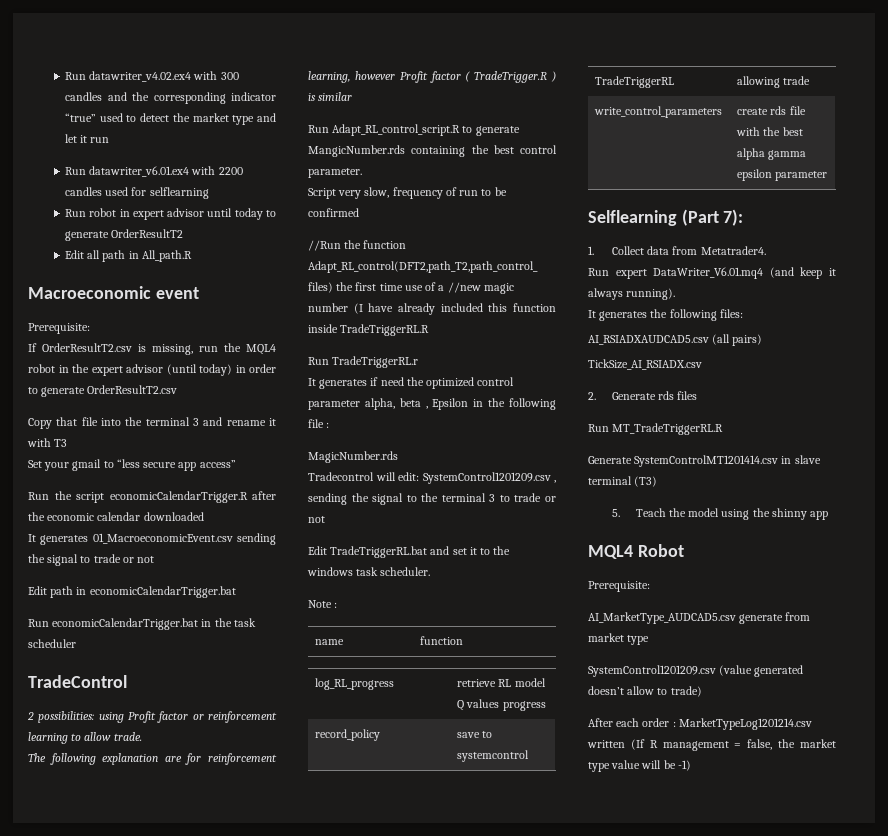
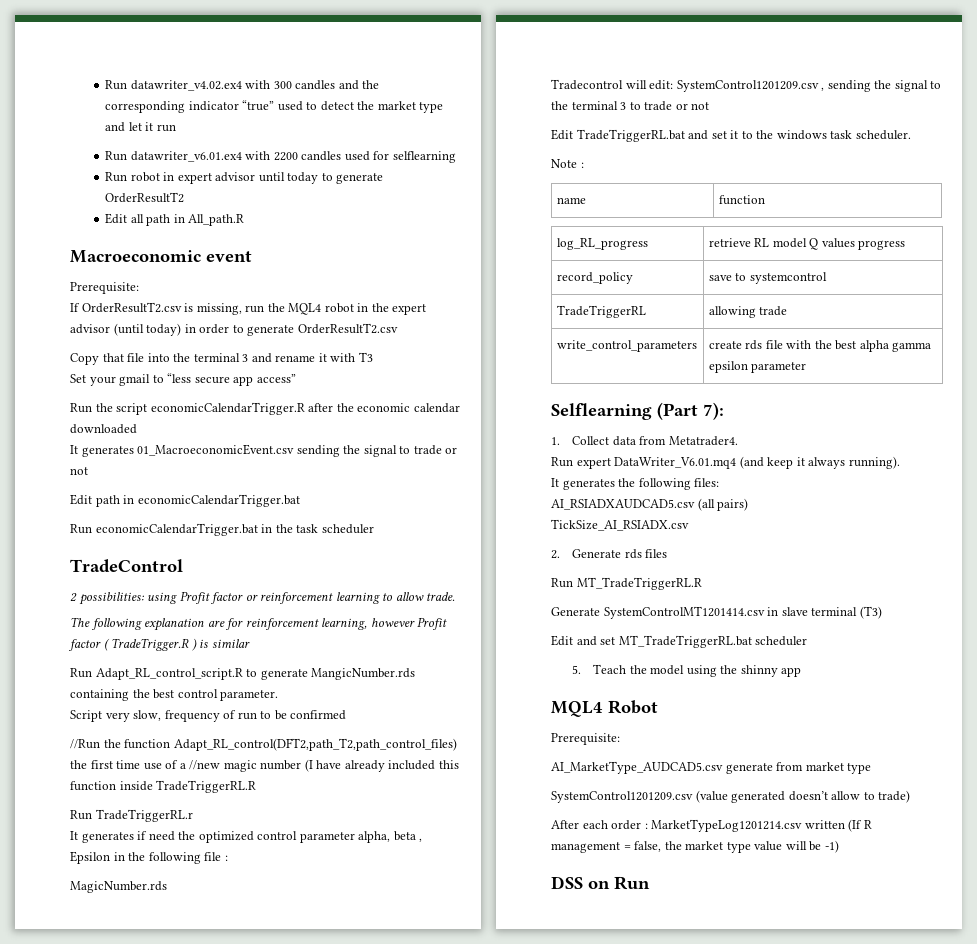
(658, 481) none -> [551,635,808,648] // Edit and set MT_TradeTriggerRL.bat scheduler
(691, 765) none -> [551,876,650,890] // DSS on Run

